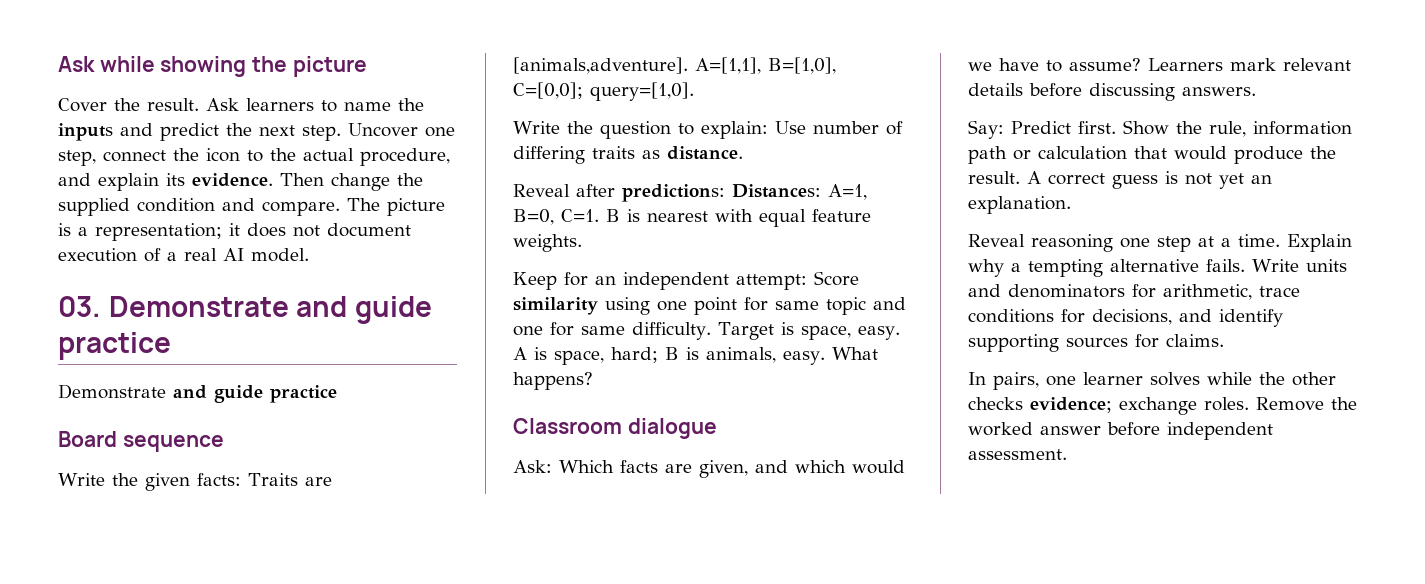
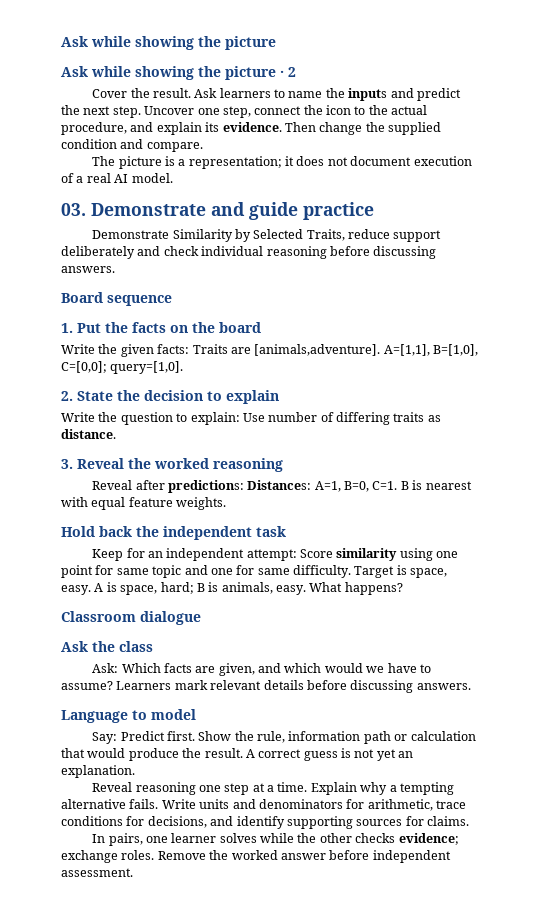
[58,56,367,77] Ask while showing the picture -> [61,36,276,50] [61,66,296,80] Ask while showing the picture // Ask while showing the picture · 2
(340, 208) none -> (203, 147) //
[173,385,337,403] [58,431,224,452] and guide practice // Board sequence -> [172,229,442,242] [61,246,437,259] [61,266,115,273] [61,292,172,306] [61,322,261,333] Similarity by Selected Traits, reduce support deliberately and check individual reasoning before discussing answers. // Board sequence // 1. Put the facts on the board
(694, 91) none -> [61,390,279,404] // 2. State the decision to explain
(743, 153) none -> [61,458,283,472] // 3. Reveal the worked reasoning
(582, 243) none -> [61,526,286,540] // Hold back the independent task
(717, 428) none -> [61,641,153,652] // Ask the class
(1256, 91) none -> [61,709,196,723] // Language to model

